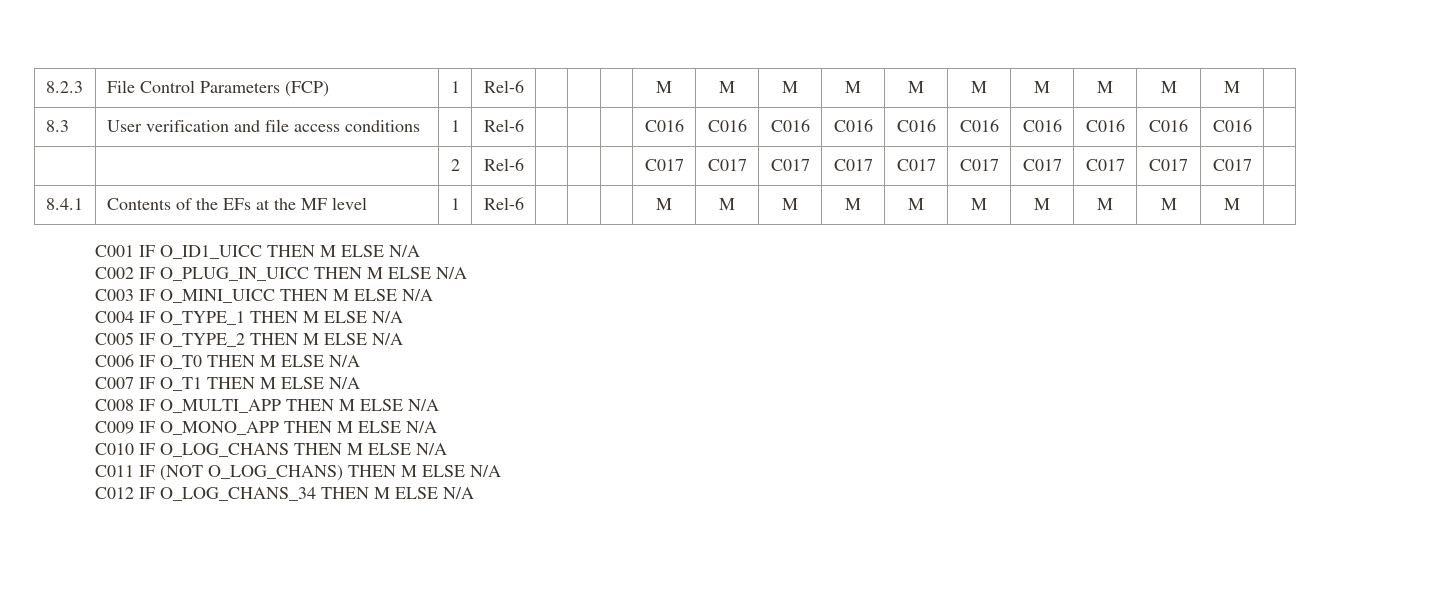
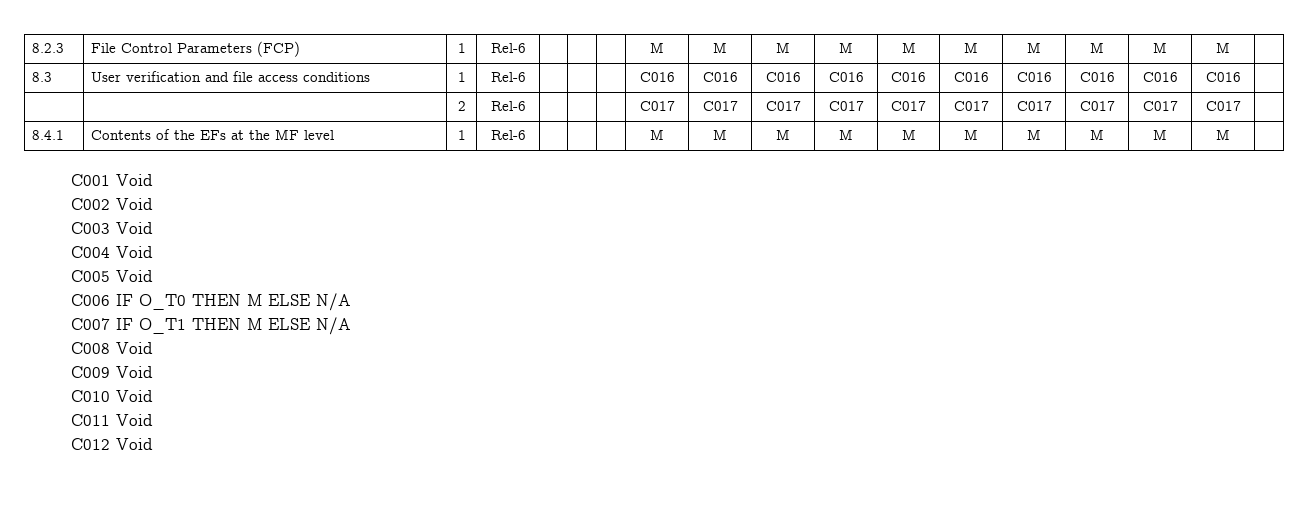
[139,245,421,259] [95,267,468,281] [95,289,434,303] [95,311,404,325] [95,332,404,347] IF O_ID1_UICC THEN M ELSE N/A // C002 IF O_PLUG_IN_UICC THEN M ELSE N/A // C003 IF O_MINI_UICC THEN M ELSE N/A // C004 IF O_TYPE_1 THEN M ELSE N/A // C005 IF O_TYPE_2 THEN M ELSE N/A -> [116,174,154,186] [71,198,154,210] [71,222,154,234] [71,246,154,258] [71,270,154,282] Void // C002 Void // C003 Void // C004 Void // C005 Void
[139,399,440,413] [95,421,438,435] [95,443,448,457] [95,465,502,481] [95,487,475,501] IF O_MULTI_APP THEN M ELSE N/A // C009 IF O_MONO_APP THEN M ELSE N/A // C010 IF O_LOG_CHANS THEN M ELSE N/A // C011 IF (NOT O_LOG_CHANS) THEN M ELSE N/A // C012 IF O_LOG_CHANS_34 THEN M ELSE N/A -> [116,342,154,354] [71,366,154,378] [71,390,154,402] [71,414,154,426] [71,438,154,450] Void // C009 Void // C010 Void // C011 Void // C012 Void

